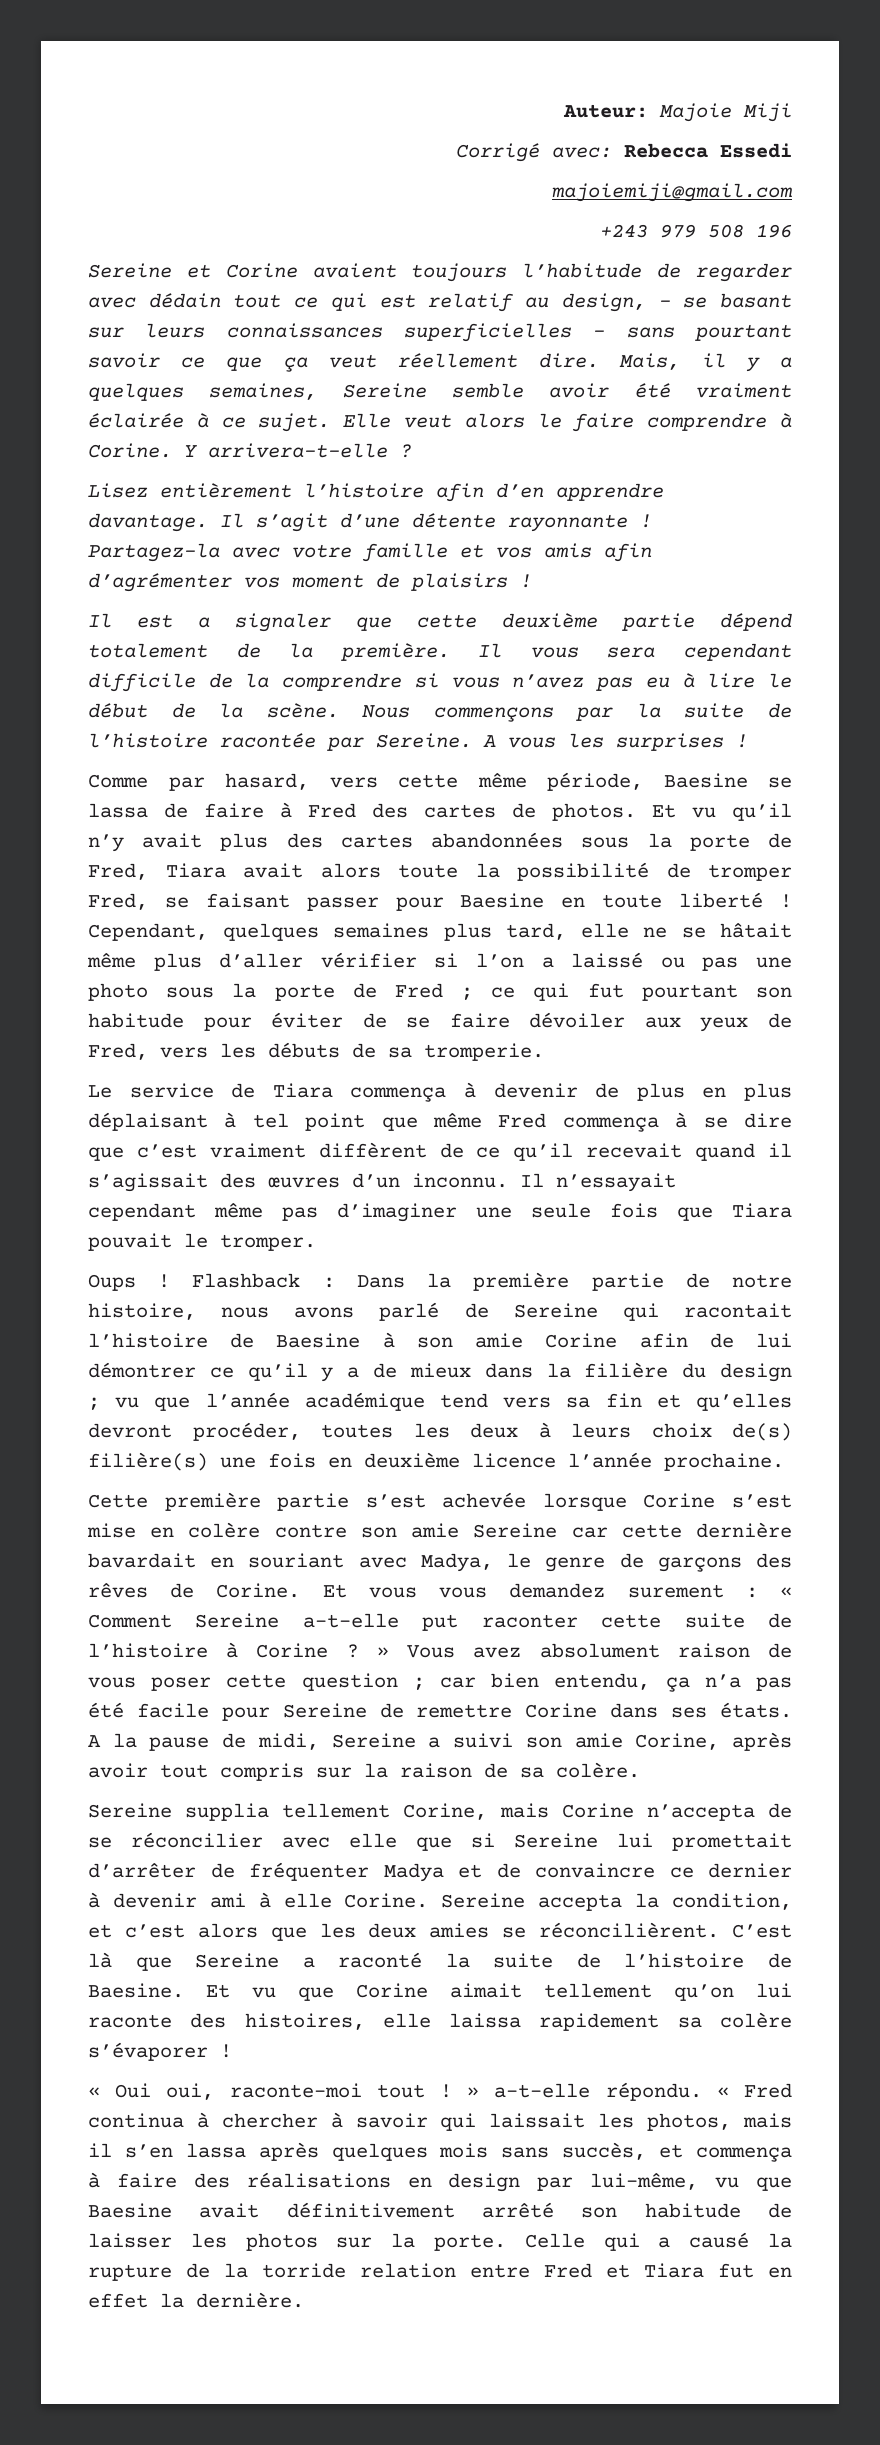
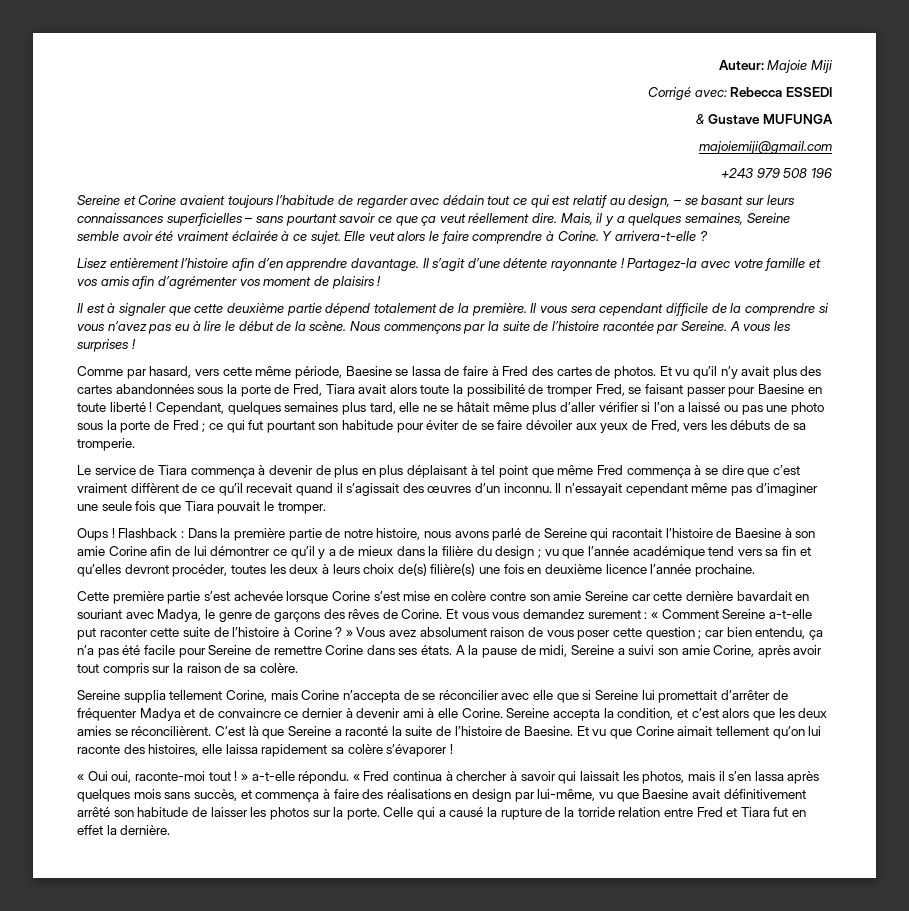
[720,143,792,158] Essedi -> [786,87,832,97] [695,114,833,125] ESSEDI // & Gustave MUFUNGA
[198,617,210,628] a -> [107,303,116,313] à

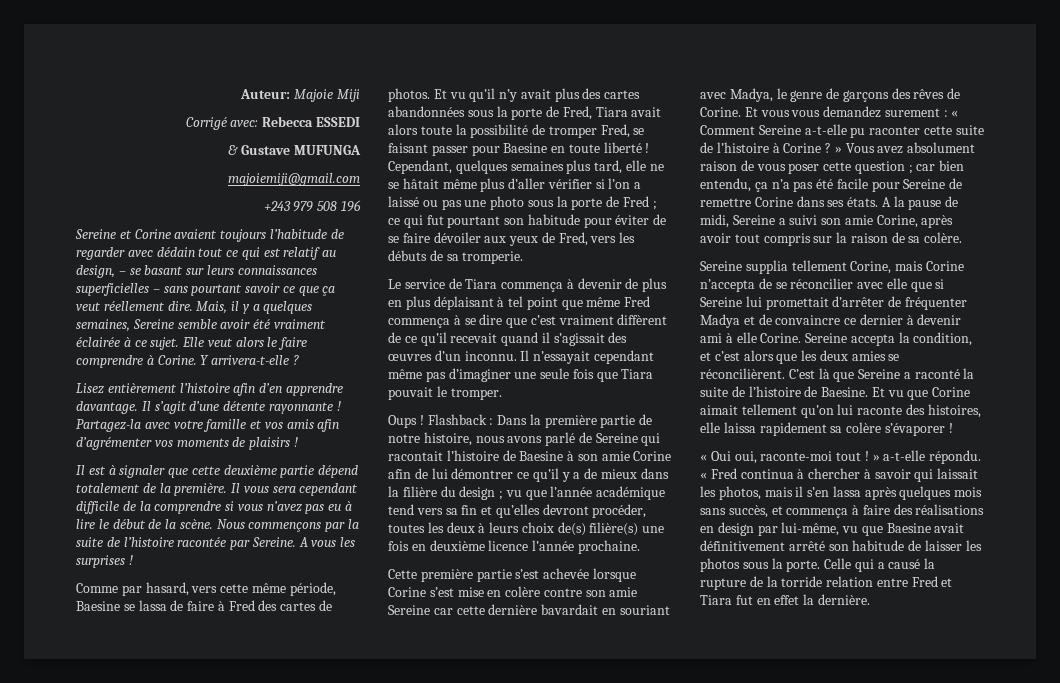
[263,277,312,286] moment -> [176,438,229,447] moments
[77,628,96,640] put -> [850,127,866,138] pu
[312,810,331,817] sur -> [742,562,769,569] sous

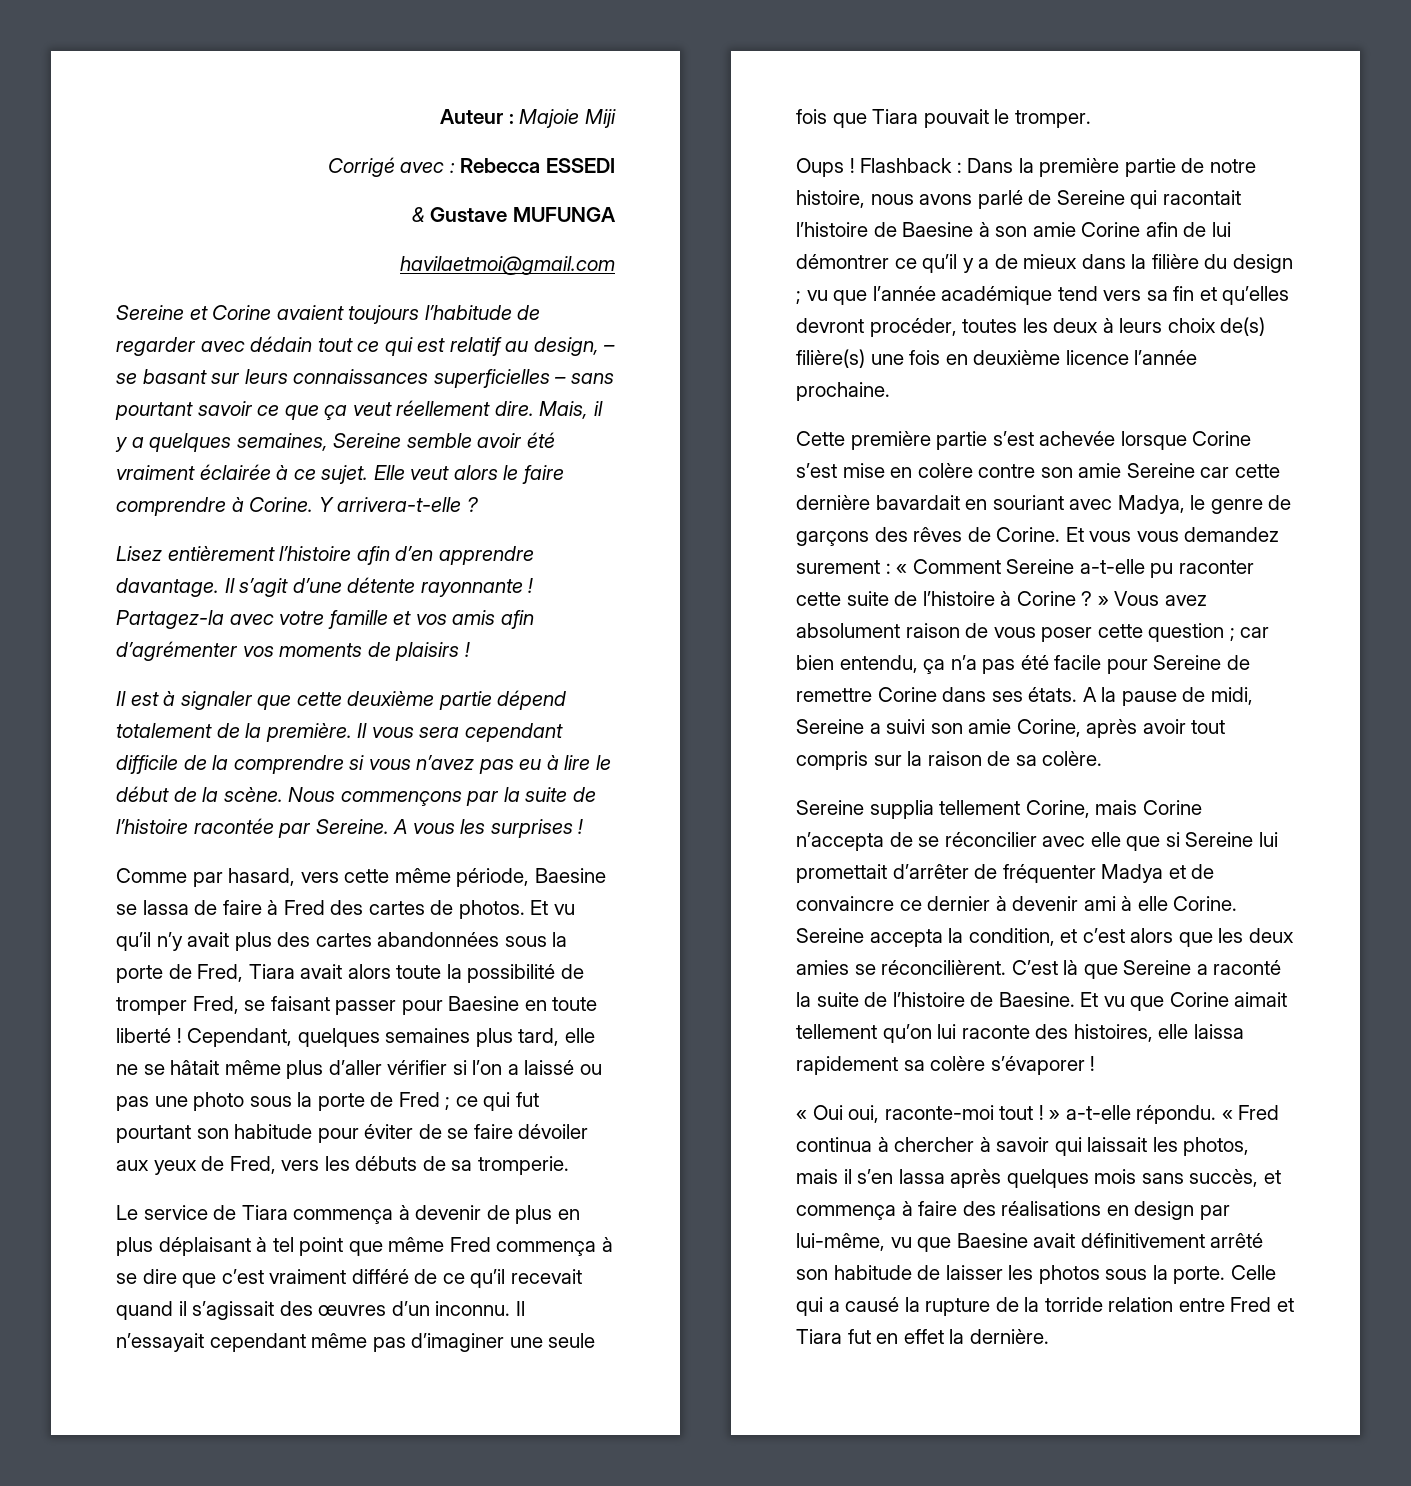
[240,89,291,99] Auteur: -> [440,109,514,124] Auteur :
[230,120,259,127] avec: -> [400,162,455,173] avec :
[228,173,360,186] [263,200,361,212] majoiemiji@gmail.com // +243 979 508 196 -> [400,256,615,275] havilaetmoi@gmail.com
[617,314,668,325] diffèrent -> [351,1269,409,1284] différé

